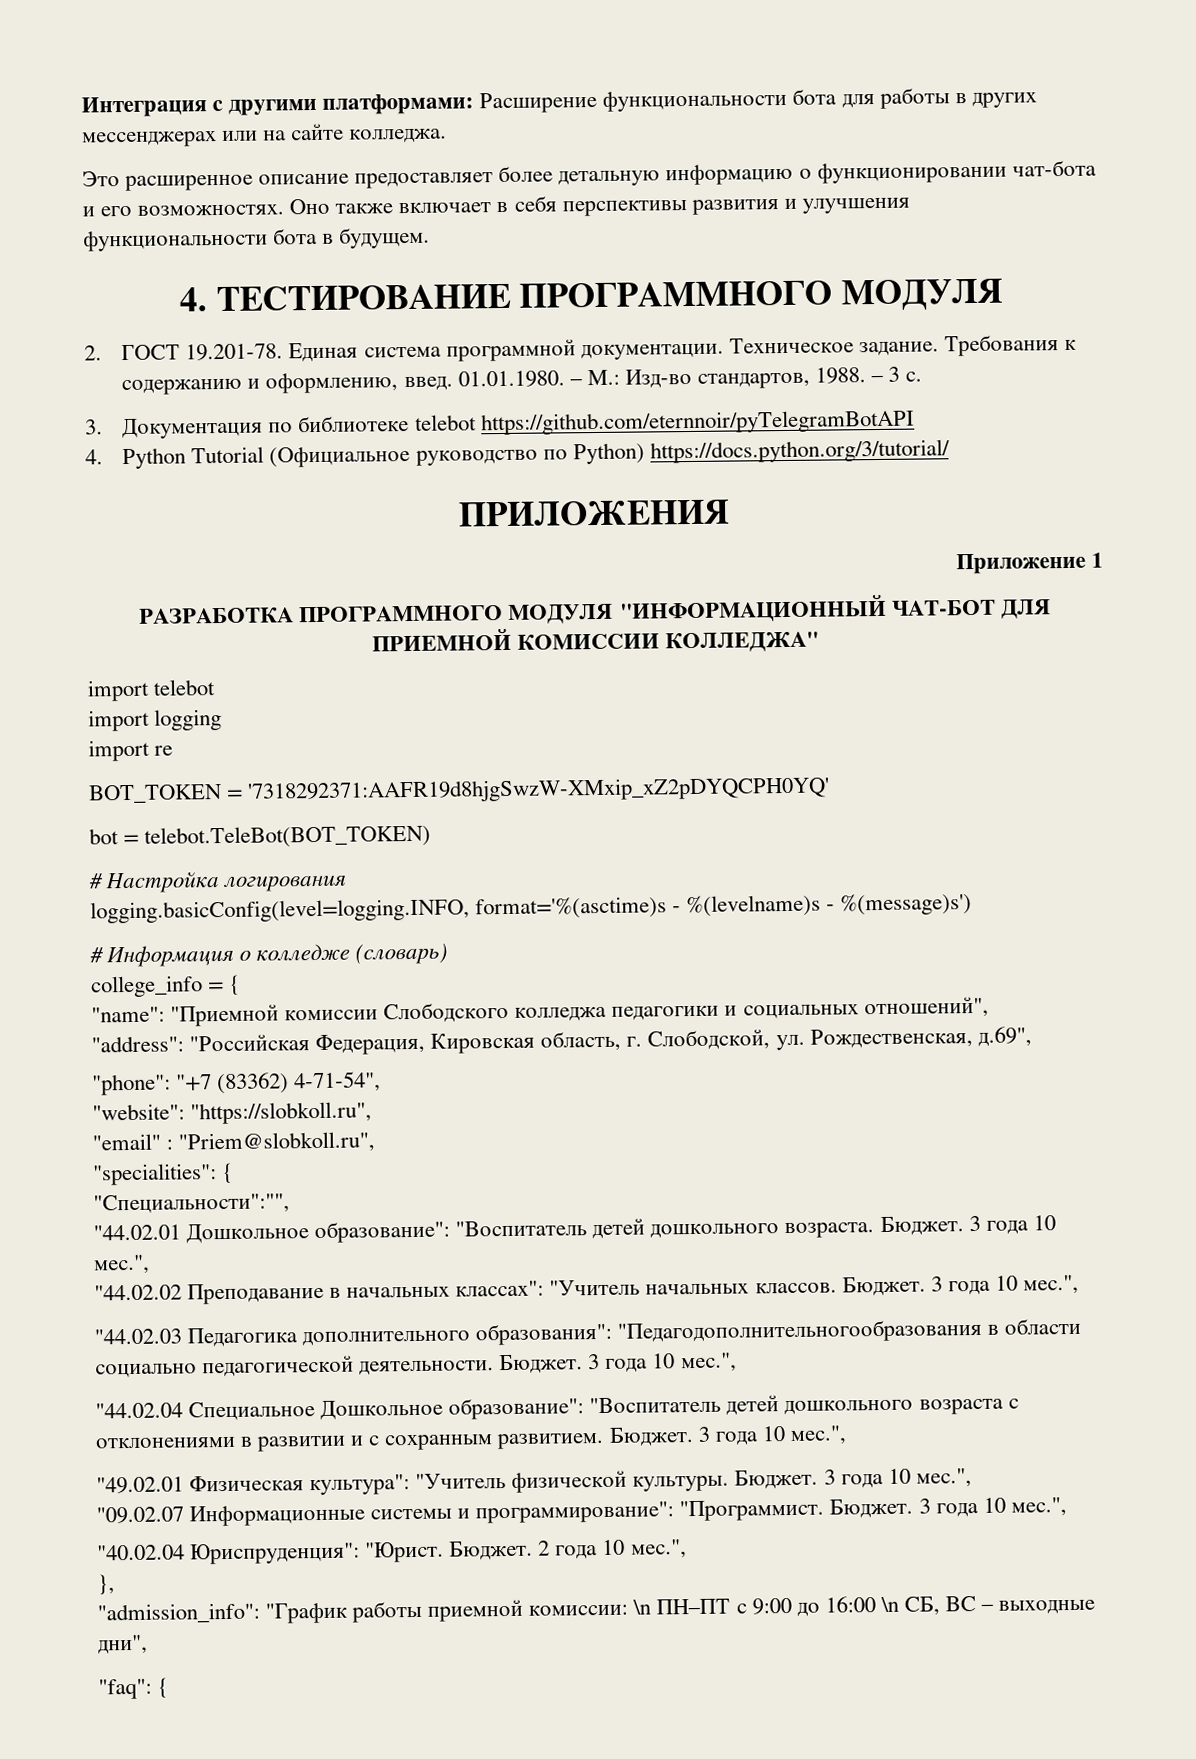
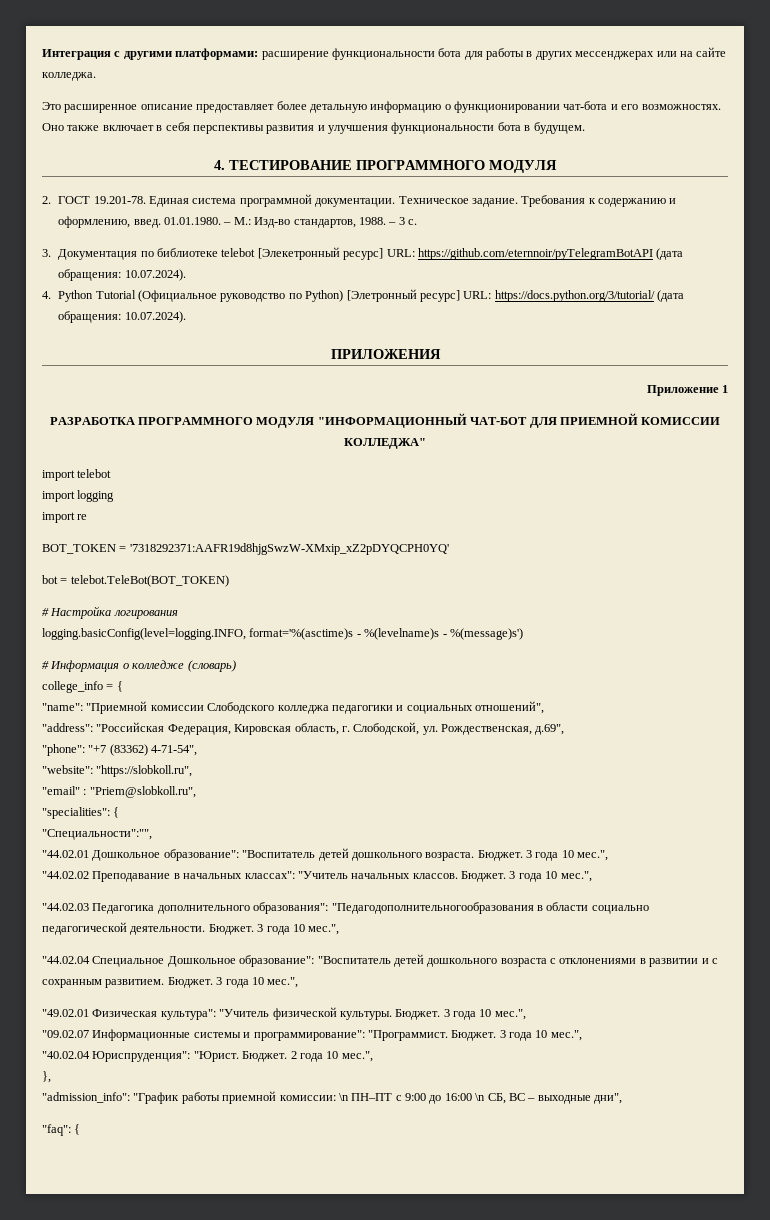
[479,91,598,114] Расширение -> [261,51,329,60] расширение
[480,409,915,436] https://github.com/eternnoir/pyTelegramBotAPI -> [257,247,684,260] [58,269,186,281] [Элекетронный ресурс] URL: https://github.com/eternnoir/pyTelegramBotAPI (дата обращения: 10.07.2024).
[649,439,950,464] https://docs.python.org/3/tutorial/ -> [346,289,685,302] [58,311,186,323] [Элетронный ресурс] URL: https://docs.python.org/3/tutorial/ (дата обращения: 10.07.2024).

